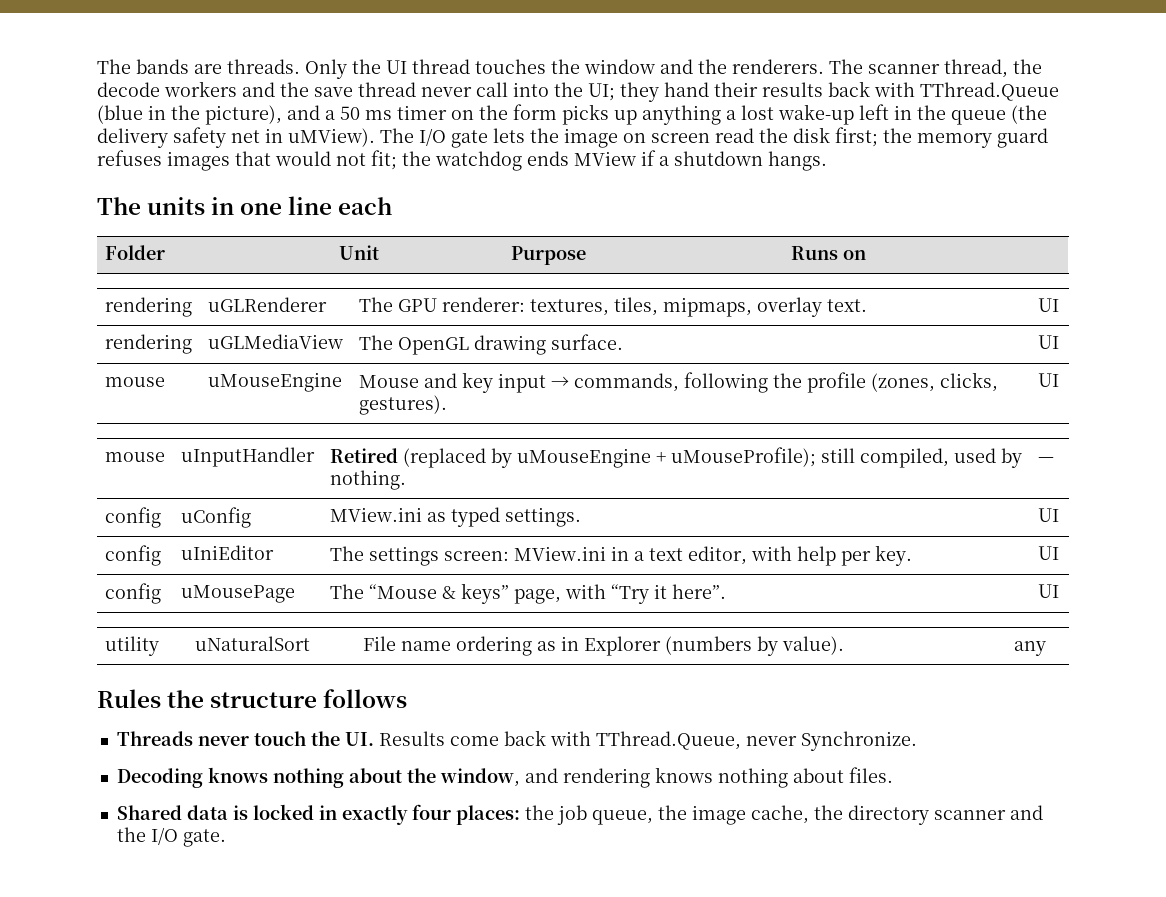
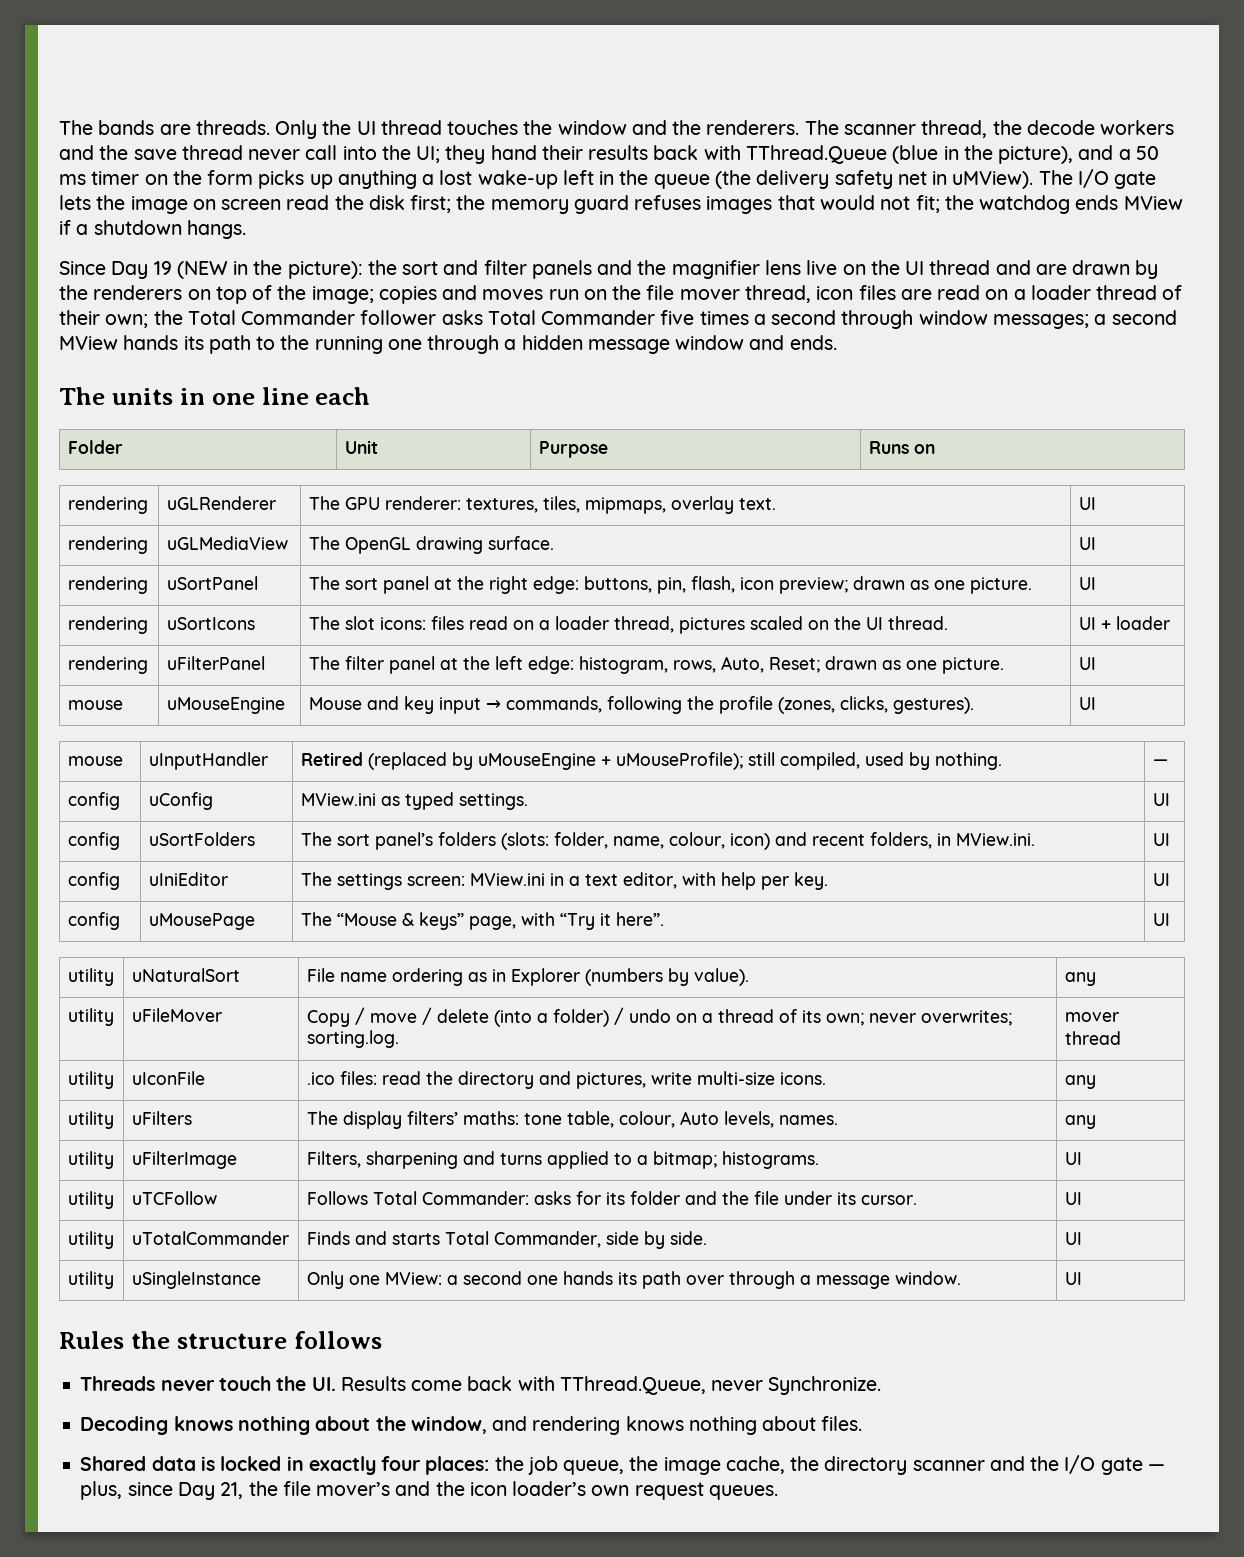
(827, 161) none -> [59,260,1159,279] [59,285,1183,304] [59,310,1177,329] [59,335,837,354] // Since Day 19 (NEW in the picture): the sort and filter panels and the magnifier lens live on the UI thread and are drawn by the renderers on top of the image; copies and moves run on the file mover thread, icon files are read on a loader thread of their own; the Total Commander follower asks Total Commander five times a second through window messages; a second MView hands its path to the running one through a hidden message window and ends.
(1059, 342) none -> [67,576,148,594] [166,576,258,590] [308,576,1032,594] [1078,577,1096,590] [67,616,148,634] [166,617,255,630] [308,616,948,634] [1078,616,1170,630] [67,656,148,674] [166,656,265,670] [308,656,1004,674] [1078,657,1096,670] // rendering | uSortPanel | The sort panel at the right edge: buttons, pin, flash, icon preview; drawn as one picture. | UI // rendering | uSortIcons | The slot icons: files read on a loader thread, pictures scaled on the UI thread. | UI + loader // rendering | uFilterPanel | The filter panel at the left edge: histogram, rows, Auto, Reset; drawn as one picture. | UI
(1059, 515) none -> [67,832,120,850] [148,832,255,846] [300,832,1035,850] [1152,833,1170,846] // config | uSortFolders | The sort panel’s folders (slots: folder, name, colour, icon) and recent folders, in MView.ini. | UI
(1046, 648) none -> [67,1008,114,1026] [131,1008,222,1022] [306,1007,1012,1027] [306,1030,399,1048] [1064,1012,1119,1022] [1064,1031,1121,1045] [67,1071,114,1089] [131,1071,205,1085] [306,1071,826,1089] [1064,1075,1096,1089] [67,1111,114,1129] [131,1111,192,1125] [306,1111,838,1129] [1064,1115,1096,1129] [67,1151,114,1169] [131,1151,237,1169] [306,1151,819,1169] [1064,1152,1082,1165] [67,1191,114,1209] [131,1191,217,1205] [306,1191,917,1205] [1064,1192,1082,1205] [67,1231,114,1249] [131,1231,289,1245] [306,1231,707,1249] [1064,1232,1082,1245] [67,1271,114,1289] [131,1271,261,1289] [306,1271,961,1289] [1064,1272,1082,1285] // utility | uFileMover | Copy / move / delete (into a folder) / undo on a thread of its own; never overwrites; sorting.log. | mover thread // utility | uIconFile | .ico files: read the directory and pictures, write multi-size icons. | any // utility | uFilters | The display filters’ maths: tone table, colour, Auto levels, names. | any // utility | uFilterImage | Filters, sharpening and turns applied to a bitmap; histograms. | UI // utility | uTCFollow | Follows Total Commander: asks for its folder and the file under its cursor. | UI // utility | uTotalCommander | Finds and starts Total Commander, side by side. | UI // utility | uSingleInstance | Only one MView: a second one hands its path over through a message window. | UI
[182,829,226,847] gate. -> [1100,1457,1166,1475] [80,1481,778,1500] gate — plus, since Day 21, the file mover’s and the icon loader’s own request queues.

